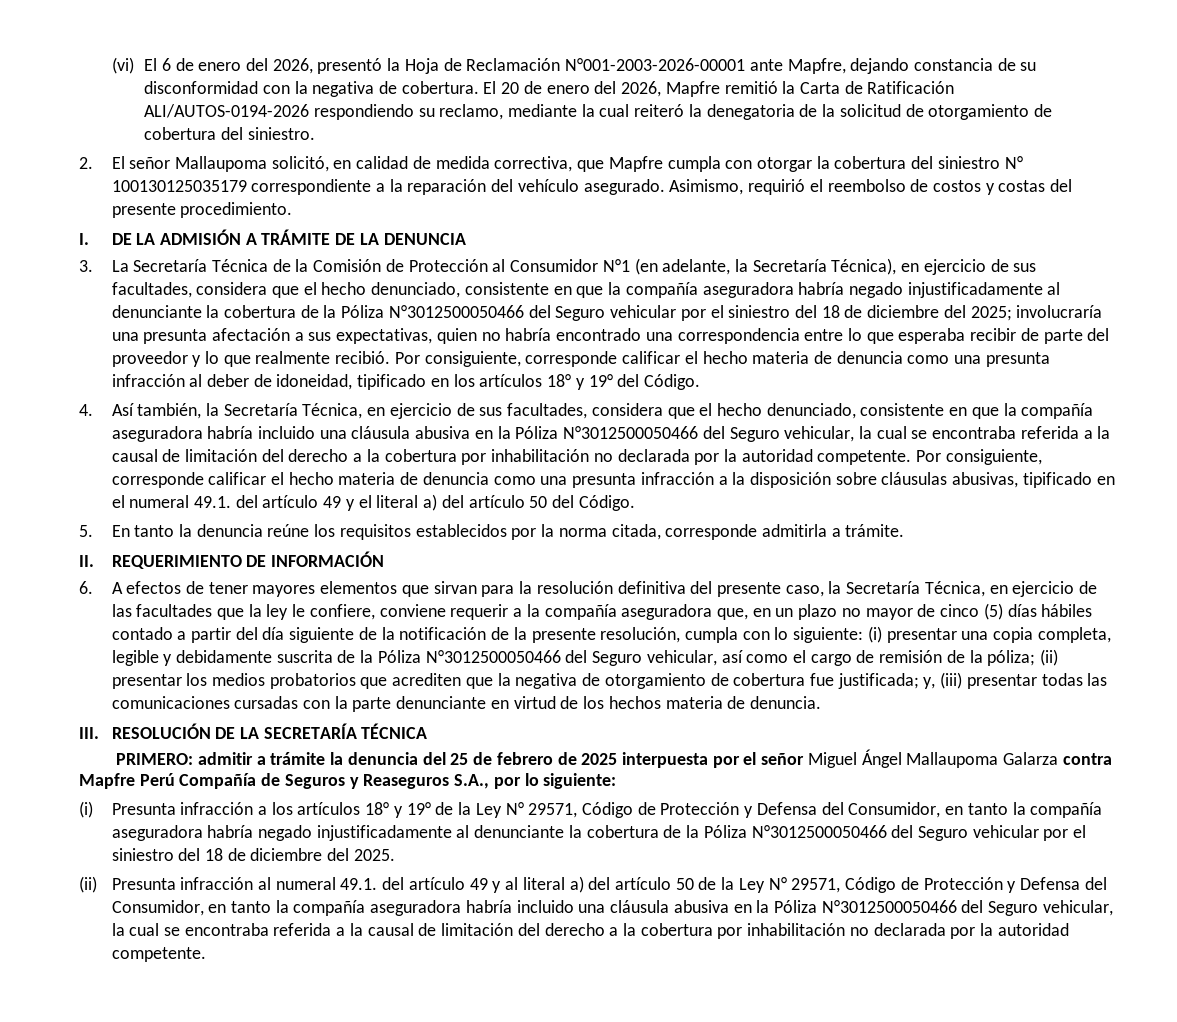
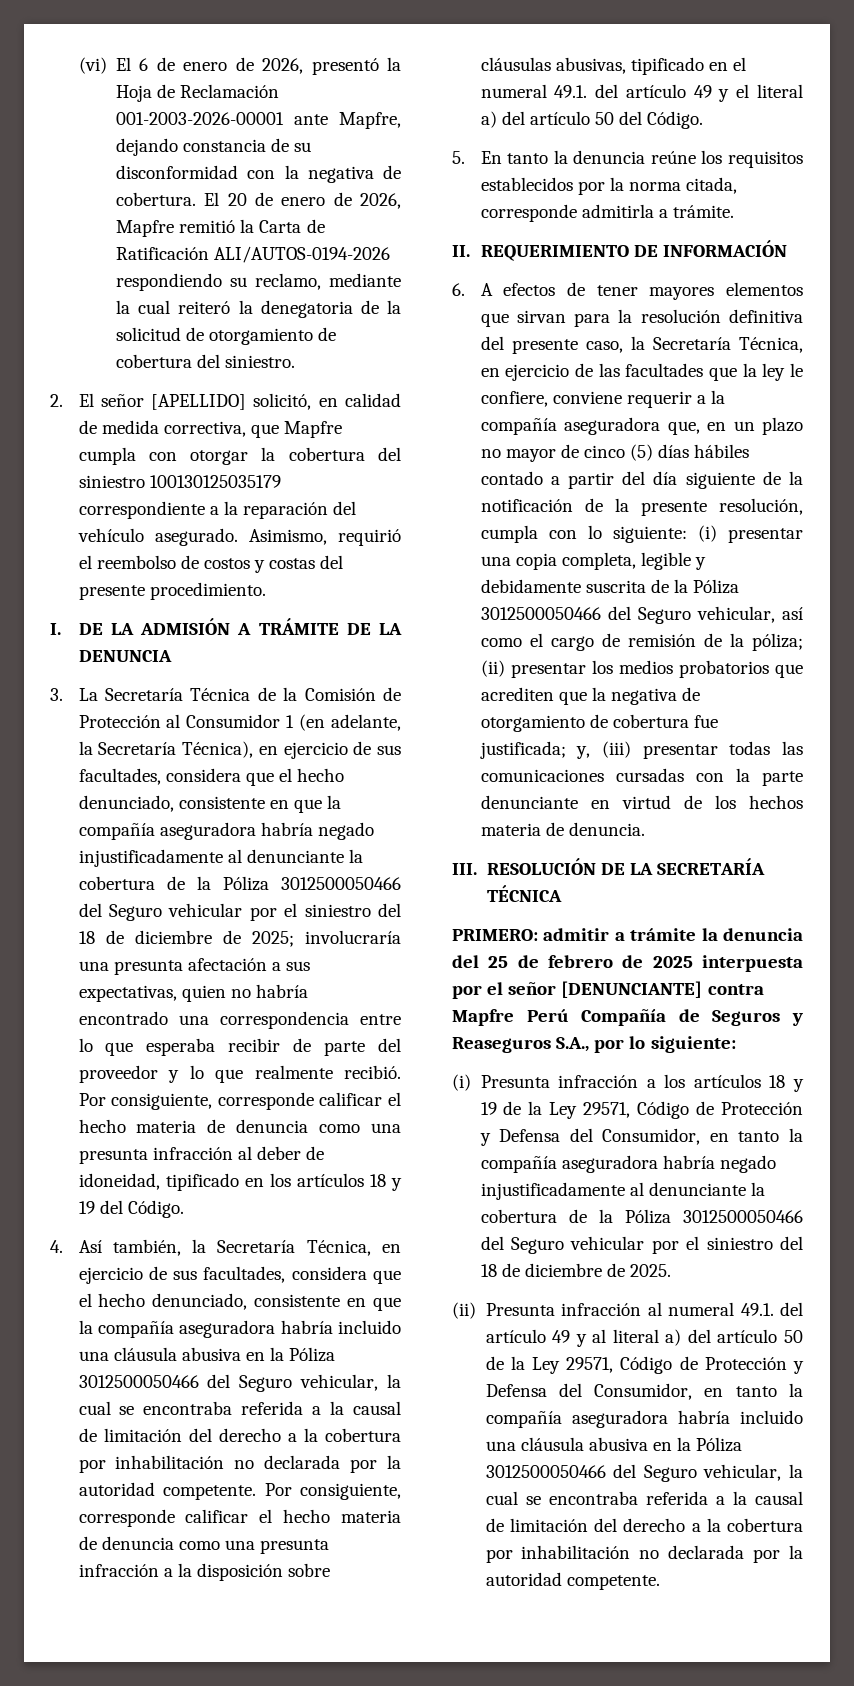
[245,58,268,71] del -> [235,57,254,71] de
[565,58,746,71] N°001-2003-2026-00001 -> [115,112,284,125] 001-2003-2026-00001
[594,81,617,94] del -> [333,192,352,206] de
[174,156,267,172] Mallaupoma -> [151,394,247,410] [APELLIDO]
[1004,156,1023,169] N° -> (145, 481) none
[602,259,630,272] N°1 -> [286,715,295,728] 1
[388,305,524,318] N°3012500050466 -> [281,877,401,890] 3012500050466
[943,305,966,318] del -> [222,930,241,944] de
[547,374,613,390] 18° y 19° -> [369,1174,402,1191] [78,1201,95,1214] 18 y 19
[563,426,699,439] N°3012500050466 -> [78,1375,199,1388] 3012500050466
[425,650,561,663] N°3012500050466 -> [480,607,601,620] 3012500050466
[807,749,1059,768] Miguel Ángel Mallaupoma Galarza -> [561,981,703,998] [DENUNCIANTE]
[365,802,524,818] 18° y 19° de la Ley N° -> [769,1075,804,1092] [480,1101,578,1119] 18 y 19 de la Ley
[751,825,887,838] N°3012500050466 -> [683,1210,803,1223] 3012500050466
[327,848,350,861] del -> [606,1263,625,1277] de
[768,877,787,890] N° -> (560, 1365) none
[821,900,957,913] N°3012500050466 -> [485,1465,606,1478] 3012500050466

